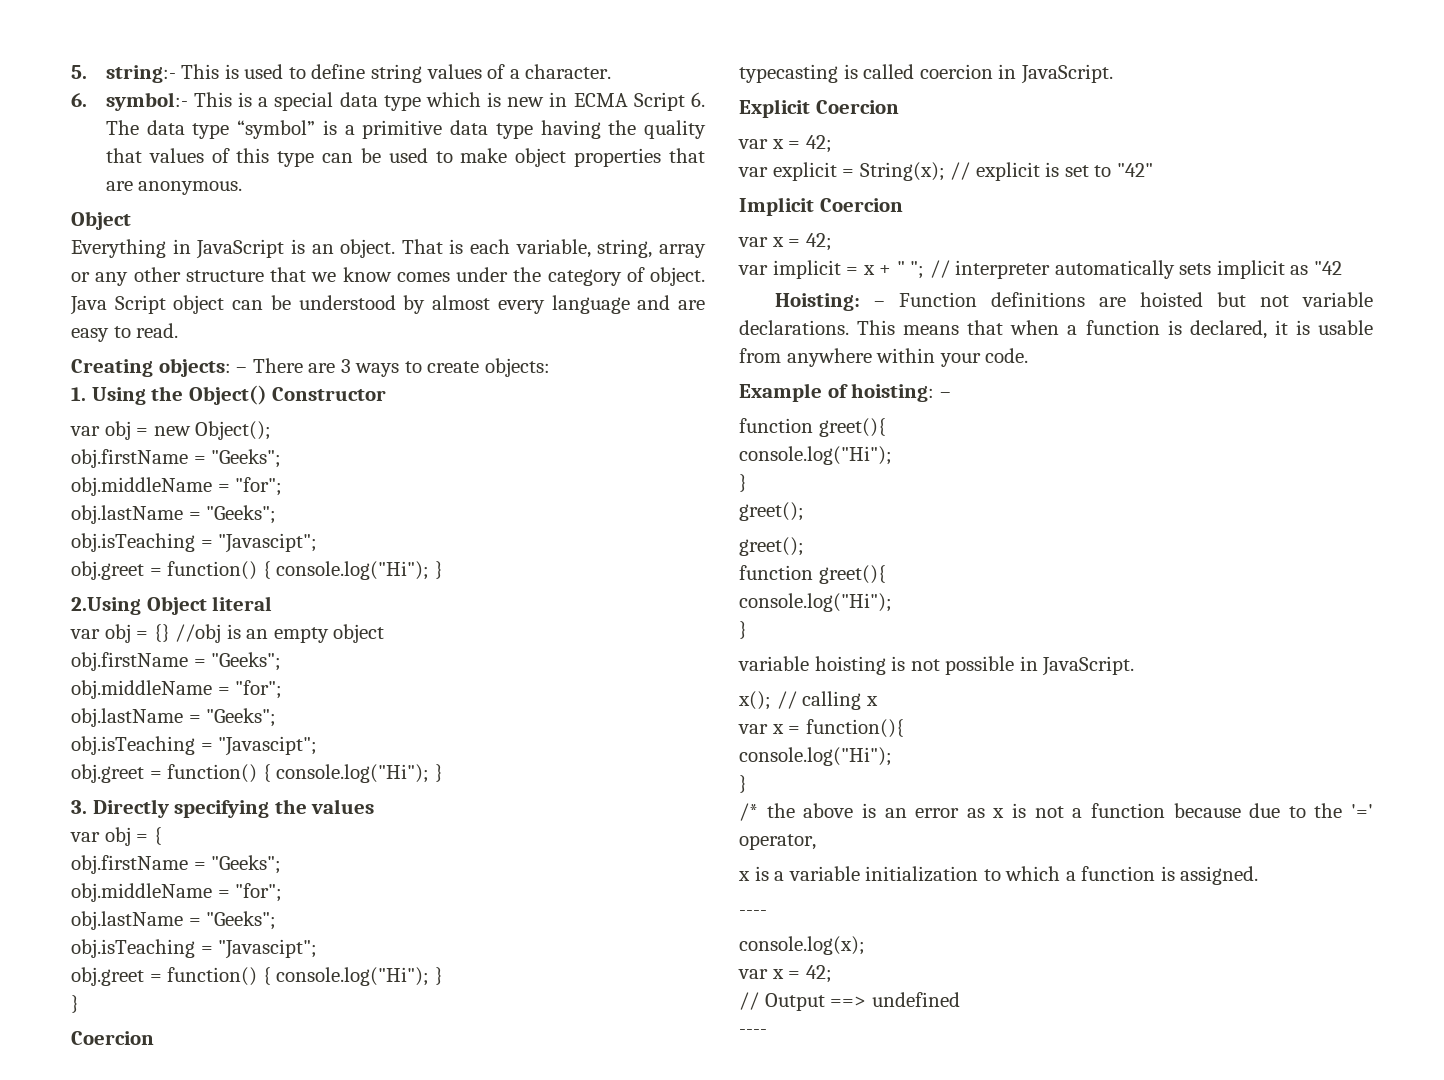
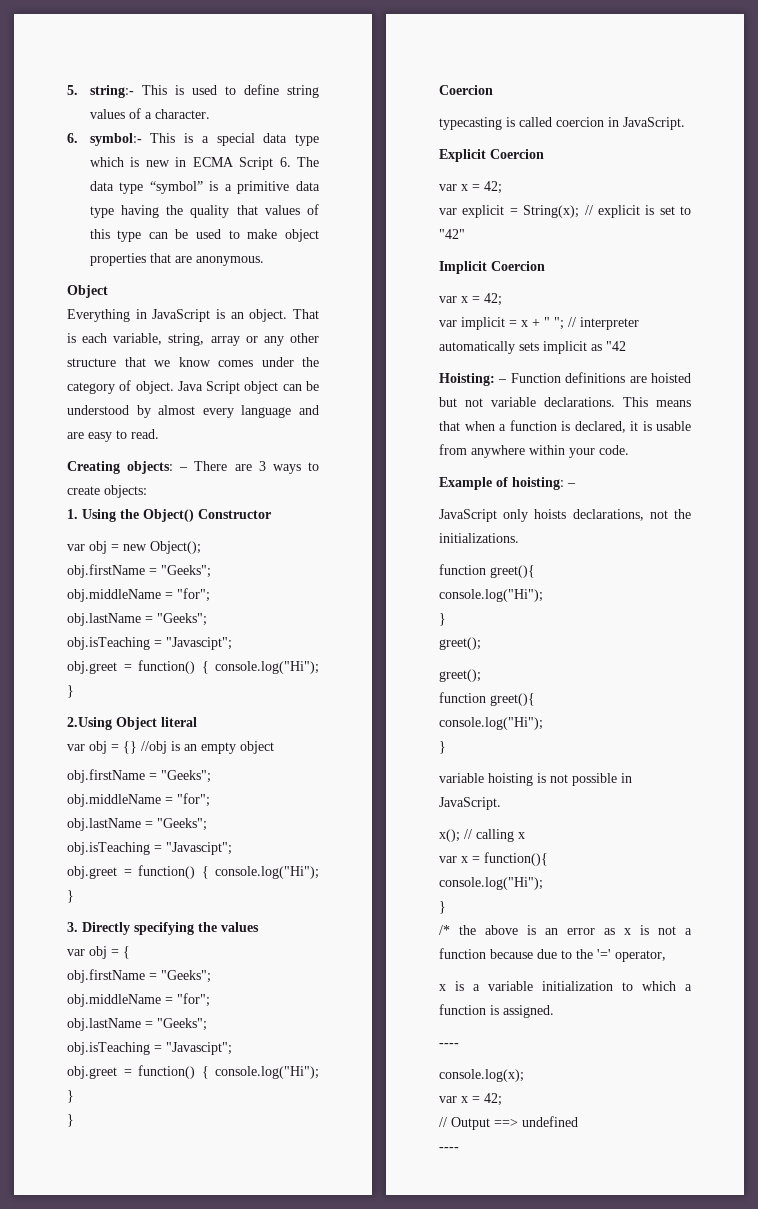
(951, 395) none -> [439,509,691,522] [439,533,519,543] // JavaScript only hoists declarations, not the initializations.

